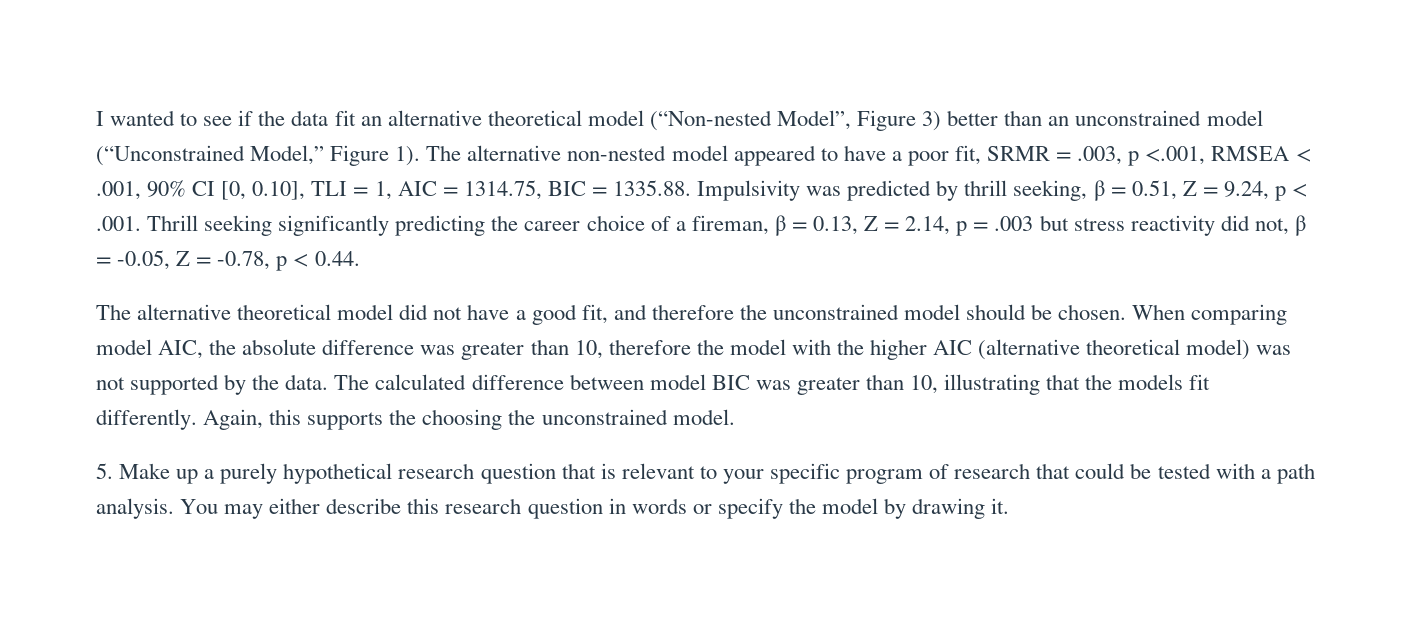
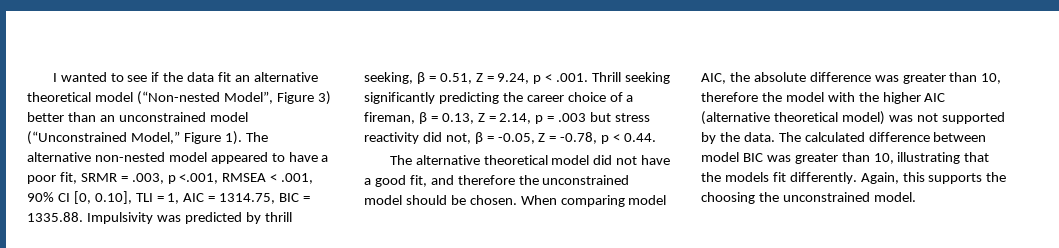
[96,463,1315,484] [96,498,1010,519] // 5. Make up a purely hypothetical research question that is relevant to your specific program of research that could be tested with a path analysis. You may either describe this research question in words or specify the model by drawing it. -> (916, 197) none

